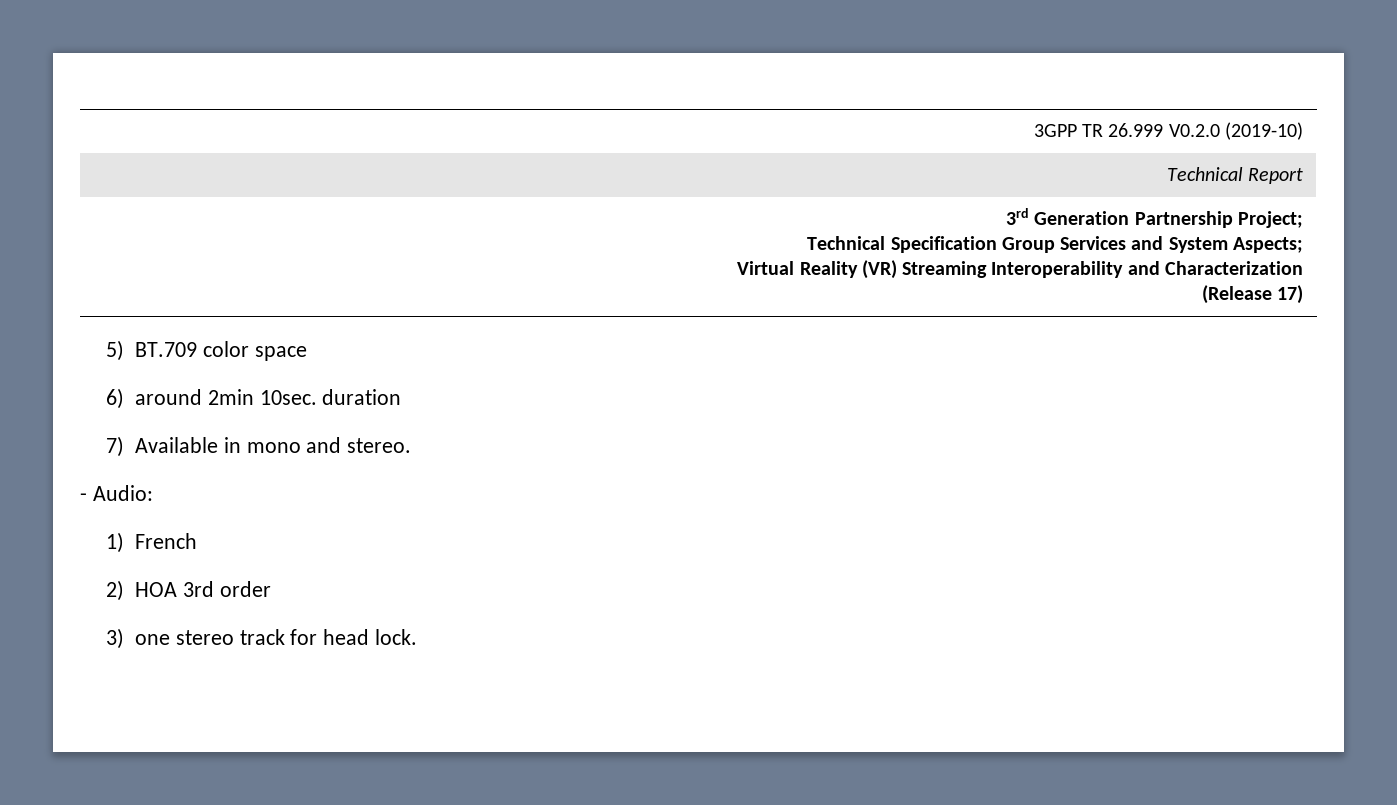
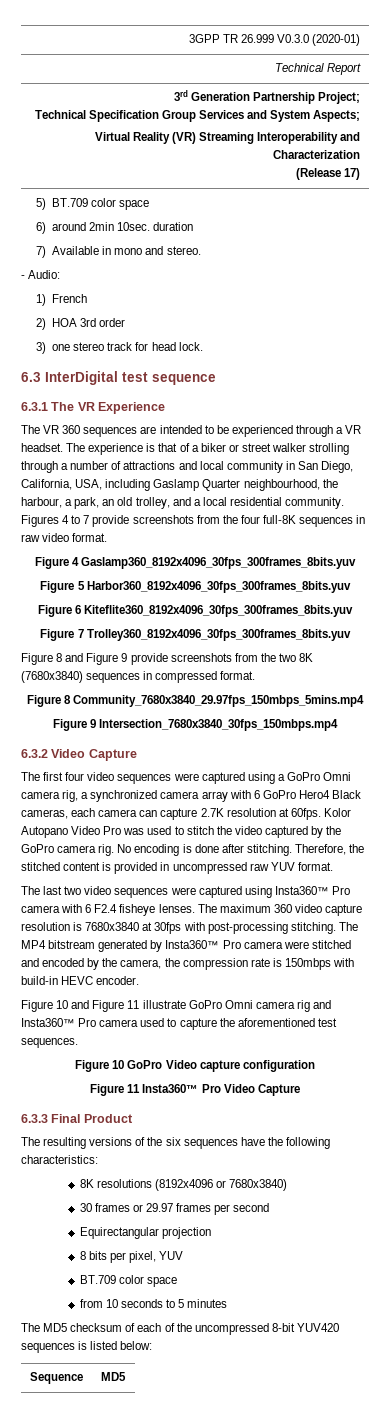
[1168,122,1303,140] V0.2.0 (2019-10) -> [277,34,361,46] V0.3.0 (2020-01)
(418, 637) none -> [21,371,216,385] [21,402,166,414] [21,425,362,437] [21,443,350,455] [21,461,354,473] [21,479,338,491] [21,497,345,509] [21,515,366,527] [21,533,108,542] [34,557,357,569] [40,581,351,593] [37,605,354,617] [40,629,351,641] [21,653,314,665] [21,671,256,683] [26,695,365,707] [52,719,339,731] [21,749,137,761] [21,772,352,784] [21,790,362,802] [21,808,351,820] [21,826,342,838] [21,844,365,856] [21,862,333,874] [21,886,350,898] [21,904,363,916] [21,922,358,934] [21,940,351,952] [21,958,355,970] [21,976,140,985] [21,1000,332,1012] [21,1018,337,1030] [21,1038,78,1048] [75,1060,315,1072] [90,1084,300,1096] [21,1114,133,1123] [21,1137,330,1149] [21,1155,98,1164] [79,1179,288,1191] [79,1203,270,1215] [79,1227,211,1239] [79,1251,184,1263] [79,1275,177,1287] [79,1299,228,1308] [21,1323,339,1335] [21,1341,153,1353] [29,1372,83,1384] [100,1372,126,1381] // 6.3 InterDigital test sequence // 6.3.1 The VR Experience // The VR 360 sequences are intended to be experienced through a VR headset. The experience is that of a biker or street walker strolling through a number of attractions and local community in San Diego, California, USA, including Gaslamp Quarter neighbourhood, the harbour, a park, an old trolley, and a local residential community. Figures 4 to 7 provide screenshots from the four full-8K sequences in raw video format. // Figure 4 Gaslamp360_8192x4096_30fps_300frames_8bits.yuv // Figure 5 Harbor360_8192x4096_30fps_300frames_8bits.yuv // Figure 6 Kiteflite360_8192x4096_30fps_300frames_8bits.yuv // Figure 7 Trolley360_8192x4096_30fps_300frames_8bits.yuv // Figure 8 and Figure 9 provide screenshots from the two 8K (7680x3840) sequences in compressed format. // Figure 8 Community_7680x3840_29.97fps_150mbps_5mins.mp4 // Figure 9 Intersection_7680x3840_30fps_150mbps.mp4 // 6.3.2 Video Capture // The first four video sequences were captured using a GoPro Omni camera rig, a synchronized camera array with 6 GoPro Hero4 Black cameras, each camera can capture 2.7K resolution at 60fps. Kolor Autopano Video Pro was used to stitch the video captured by the GoPro camera rig. No encoding is done after stitching. Therefore, the stitched content is provided in uncompressed raw YUV format. // The last two video sequences were captured using Insta360™ Pro camera with 6 F2.4 fisheye lenses. The maximum 360 video capture resolution is 7680x3840 at 30fps with post-processing stitching. The MP4 bitstream generated by Insta360™ Pro camera were stitched and encoded by the camera, the compression rate is 150mbps with build-in HEVC encoder. // Figure 10 and Figure 11 illustrate GoPro Omni camera rig and Insta360™ Pro camera used to capture the aforementioned test sequences. // Figure 10 GoPro Video capture configuration // Figure 11 Insta360™ Pro Video Capture // 6.3.3 Final Product // The resulting versions of the six sequences have the following characteristics: // 8K resolutions (8192x4096 or 7680x3840) // 30 frames or 29.97 frames per second // Equirectangular projection // 8 bits per pixel, YUV // BT.709 color space // from 10 seconds to 5 minutes // The MD5 checksum of each of the uncompressed 8-bit YUV420 sequences is listed below: // Sequence | MD5

